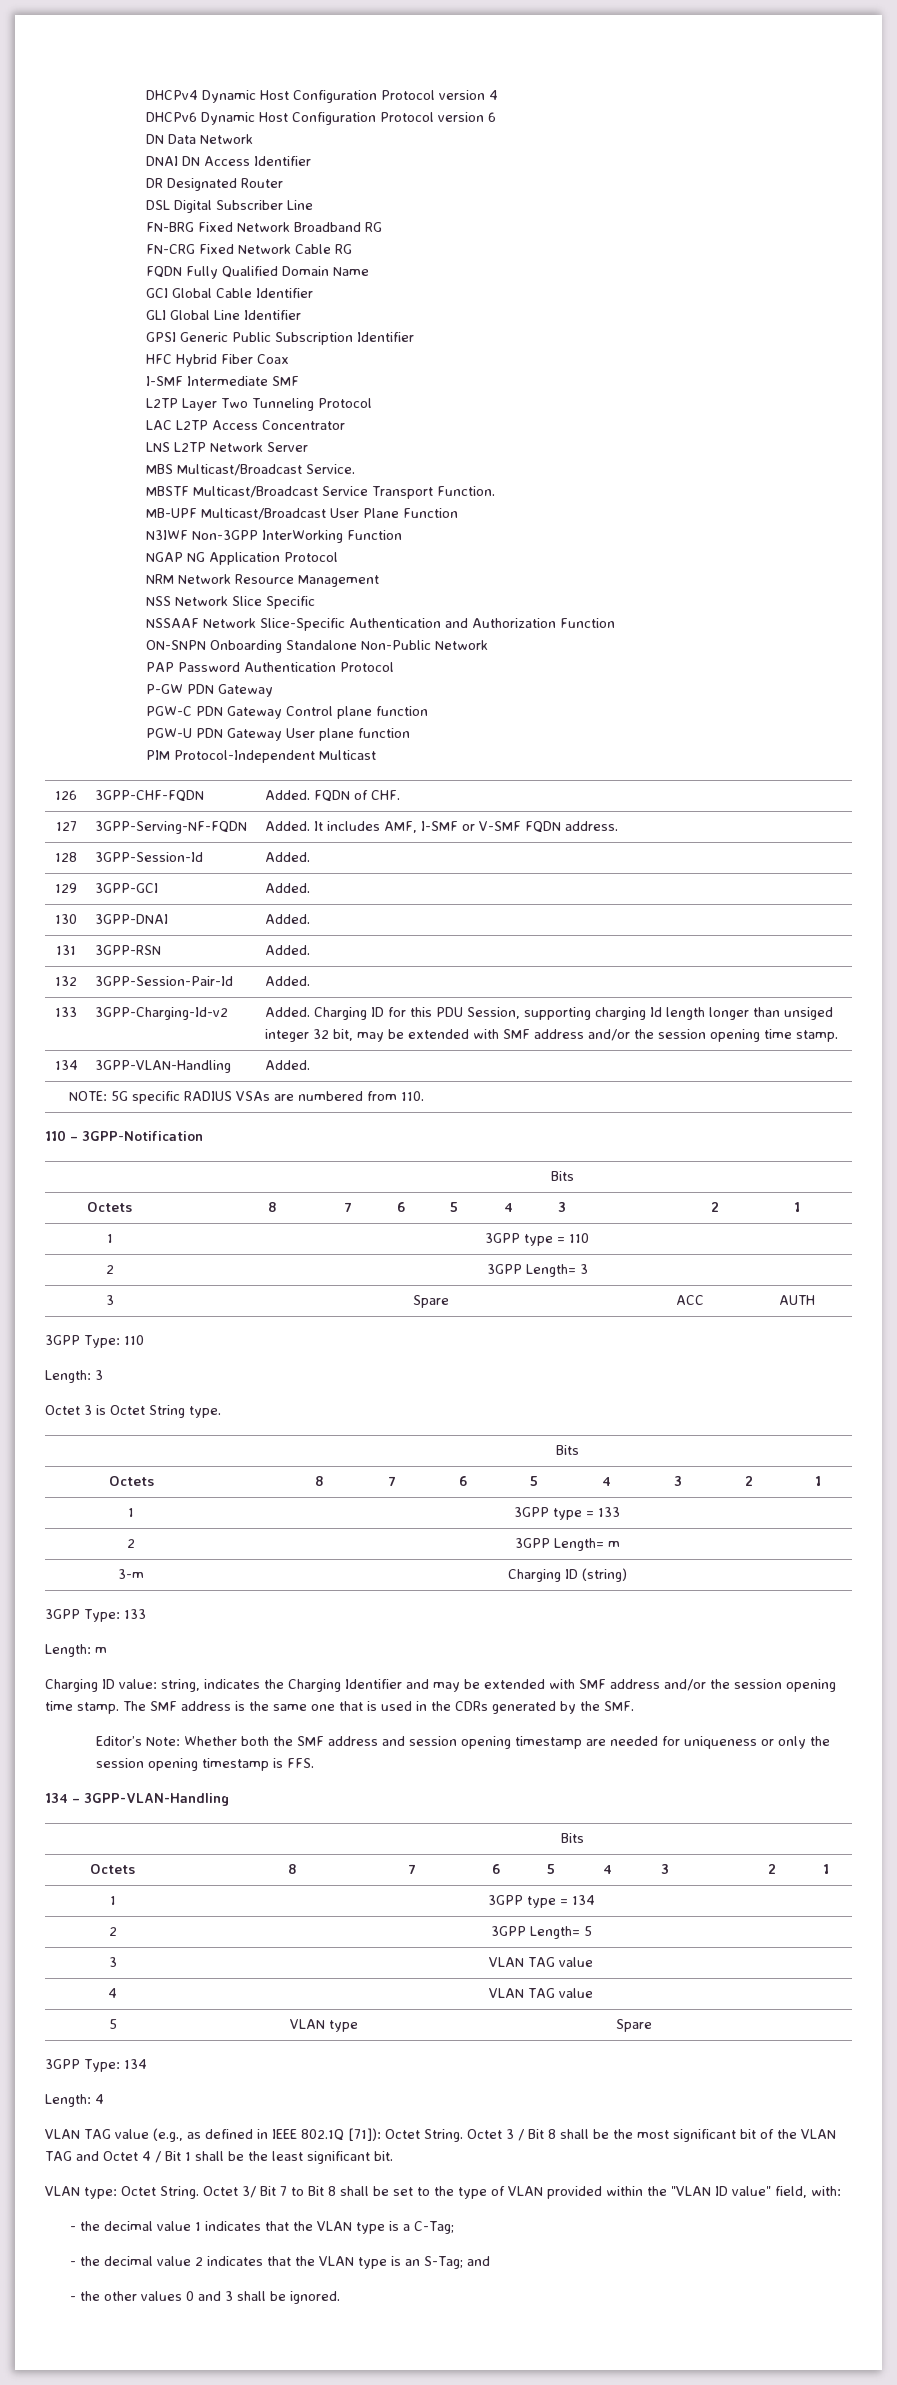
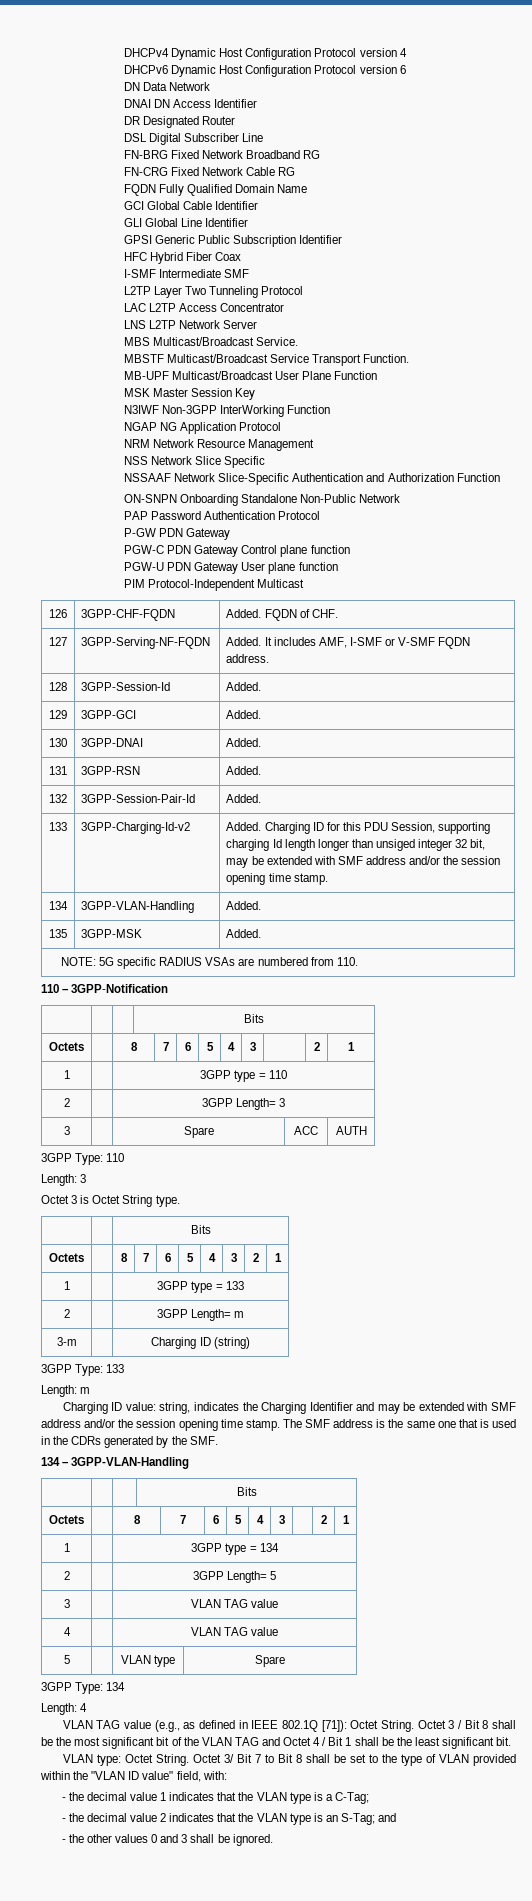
(459, 513) none -> [124,388,256,400] // MSK Master Session Key
(310, 1065) none -> [49,929,67,938] [81,929,143,938] [226,929,262,938] // 135 | 3GPP-MSK | Added.
[95,1736,830,1749] [95,1758,314,1771] // Editor’s Note: Whether both the SMF address and session opening timestamp are needed for uniqueness or only the session opening timestamp is FFS. -> (218, 1440) none

